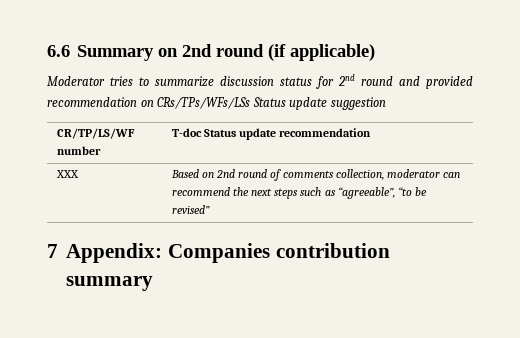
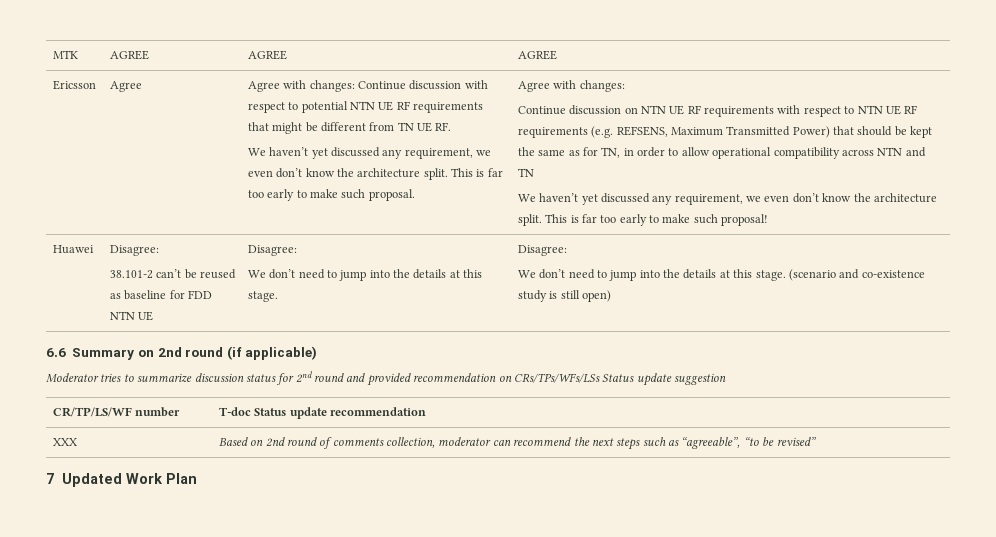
(47, 51) none -> [52,50,78,59] [109,50,149,60] [247,50,287,60] [517,50,557,60] [52,80,96,90] [109,81,142,92] [247,80,488,92] [247,101,484,113] [247,122,452,134] [247,147,492,159] [247,168,503,180] [247,189,415,201] [517,80,625,92] [517,105,918,117] [517,126,933,138] [517,147,926,159] [517,168,534,177] [517,193,937,205] [517,214,769,226] [52,245,94,254] [109,245,159,256] [109,269,236,279] [109,290,212,300] [109,311,154,321] [247,245,297,256] [247,269,483,281] [247,291,278,302] [517,245,567,256] [517,269,925,281] [517,290,611,302] MTK | AGREE | AGREE | AGREE // Ericsson | Agree | Agree with changes: Continue discussion with respect to potential NTN UE RF requirements that might be different from TN UE RF. // We haven’t yet discussed any requirement, we even don’t know the architecture split. This is far too early to make such proposal. | Agree with changes: // Continue discussion on NTN UE RF requirements with respect to NTN UE RF requirements (e.g. REFSENS, Maximum Transmitted Power) that should be kept the same as for TN, in order to allow operational compatibility across NTN and TN // We haven’t yet discussed any requirement, we even don’t know the architecture split. This is far too early to make such proposal! // Huawei | Disagree: // 38.101-2 can’t be reused as baseline for FDD NTN UE | Disagree: // We don’t need to jump into the details at this stage. | Disagree: // We don’t need to jump into the details at this stage. (scenario and co-existence study is still open) //
[66,243,390,263] [66,276,154,291] Appendix: Companies contribution summary -> [61,473,197,487] Updated Work Plan

